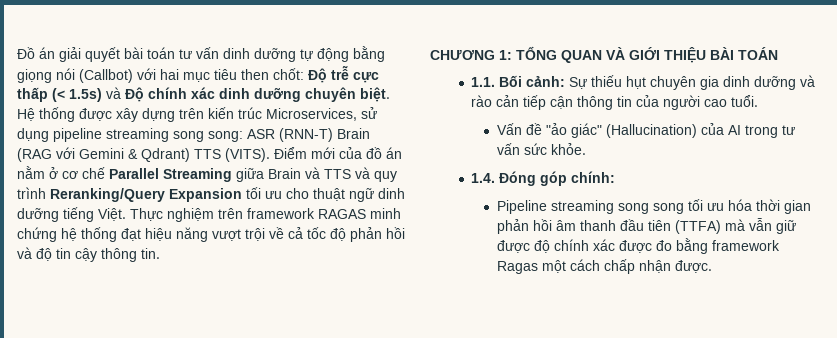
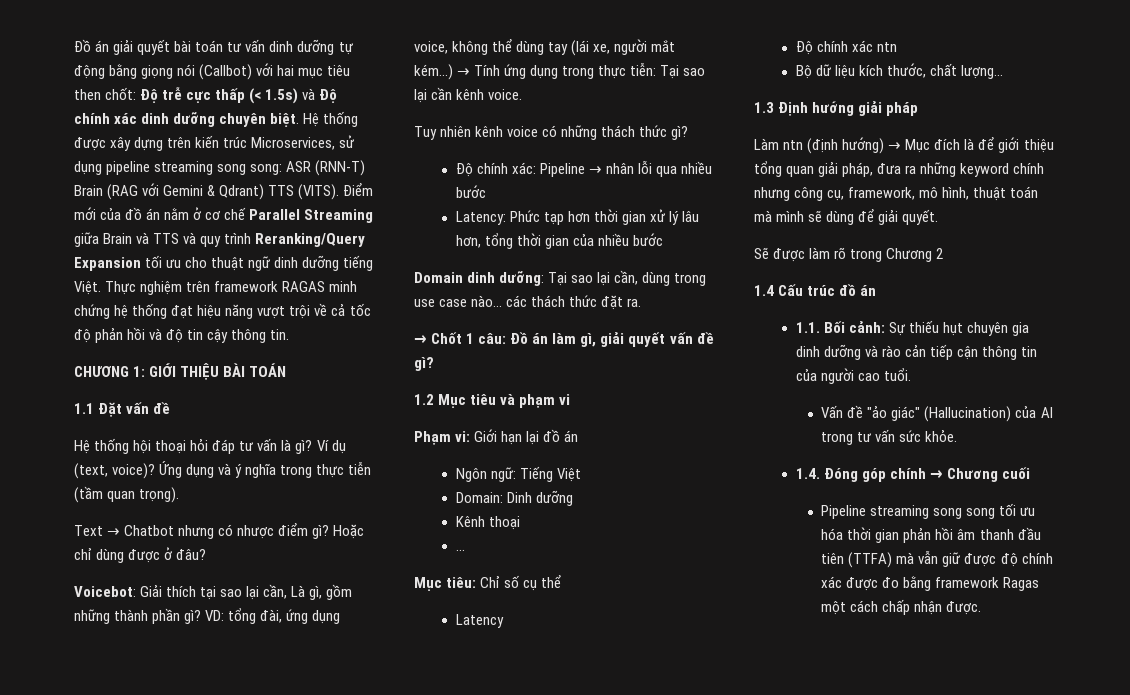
[516,46,625,63] TỔNG QUAN VÀ -> (146, 371) none
(778, 53) none -> [74,402,171,417] [74,438,346,454] [74,461,372,479] [74,486,180,503] [74,523,365,539] [74,547,207,563] [74,584,353,600] [74,608,341,624] [414,39,676,56] [414,62,706,80] [414,87,523,103] [414,125,689,140] [455,160,713,177] [455,185,486,198] [455,209,700,225] [455,233,664,249] [414,270,707,286] [414,295,642,310] [414,332,714,347] [414,357,434,371] [414,394,571,408] [414,429,579,445] [455,466,582,482] [455,490,573,506] [455,516,520,530] [455,549,465,551] [414,575,562,591] [455,614,504,628] [795,40,898,55] [795,63,1004,79] [754,101,919,116] [754,137,1054,154] [754,161,1045,177] [754,186,1039,201] [754,209,939,225] [754,247,944,262] [754,284,877,296] // 1.1 Đặt vấn đề // Hệ thống hội thoại hỏi đáp tư vấn là gì? Ví dụ (text, voice)? Ứng dụng và ý nghĩa trong thực tiễn (tầm quan trọng). // Text → Chatbot nhưng có nhược điểm gì? Hoặc chỉ dùng được ở đâu? // Voicebot: Giải thích tại sao lại cần, Là gì, gồm những thành phần gì? VD: tổng đài, ứng dụng voice, không thể dùng tay (lái xe, người mắt kém…) → Tính ứng dụng trong thực tiễn: Tại sao lại cần kênh voice. // Tuy nhiên kênh voice có những thách thức gì? // Độ chính xác: Pipeline → nhân lỗi qua nhiều bước // Latency: Phức tạp hơn thời gian xử lý lâu hơn, tổng thời gian của nhiều bước // Domain dinh dưỡng: Tại sao lại cần, dùng trong use case nào… các thách thức đặt ra. // → Chốt 1 câu: Đồ án làm gì, giải quyết vấn đề gì? // 1.2 Mục tiêu và phạm vi // Phạm vi: Giới hạn lại đồ án // Ngôn ngữ: Tiếng Việt // Domain: Dinh dưỡng // Kênh thoại // … // Mục tiêu: Chỉ số cụ thể // Latency // Độ chính xác ntn // Bộ dữ liệu kích thước, chất lượng… // 1.3 Định hướng giải pháp // Làm ntn (định hướng) → Mục đích là để giới thiệu tổng quan giải pháp, đưa ra những keyword chính nhưng công cụ, framework, mô hình, thuật toán mà mình sẽ dùng để giải quyết. // Sẽ được làm rõ trong Chương 2 // 1.4 Cấu trúc đồ án
[571,171,616,183] chính: -> [890,467,1031,482] chính → Chương cuối

